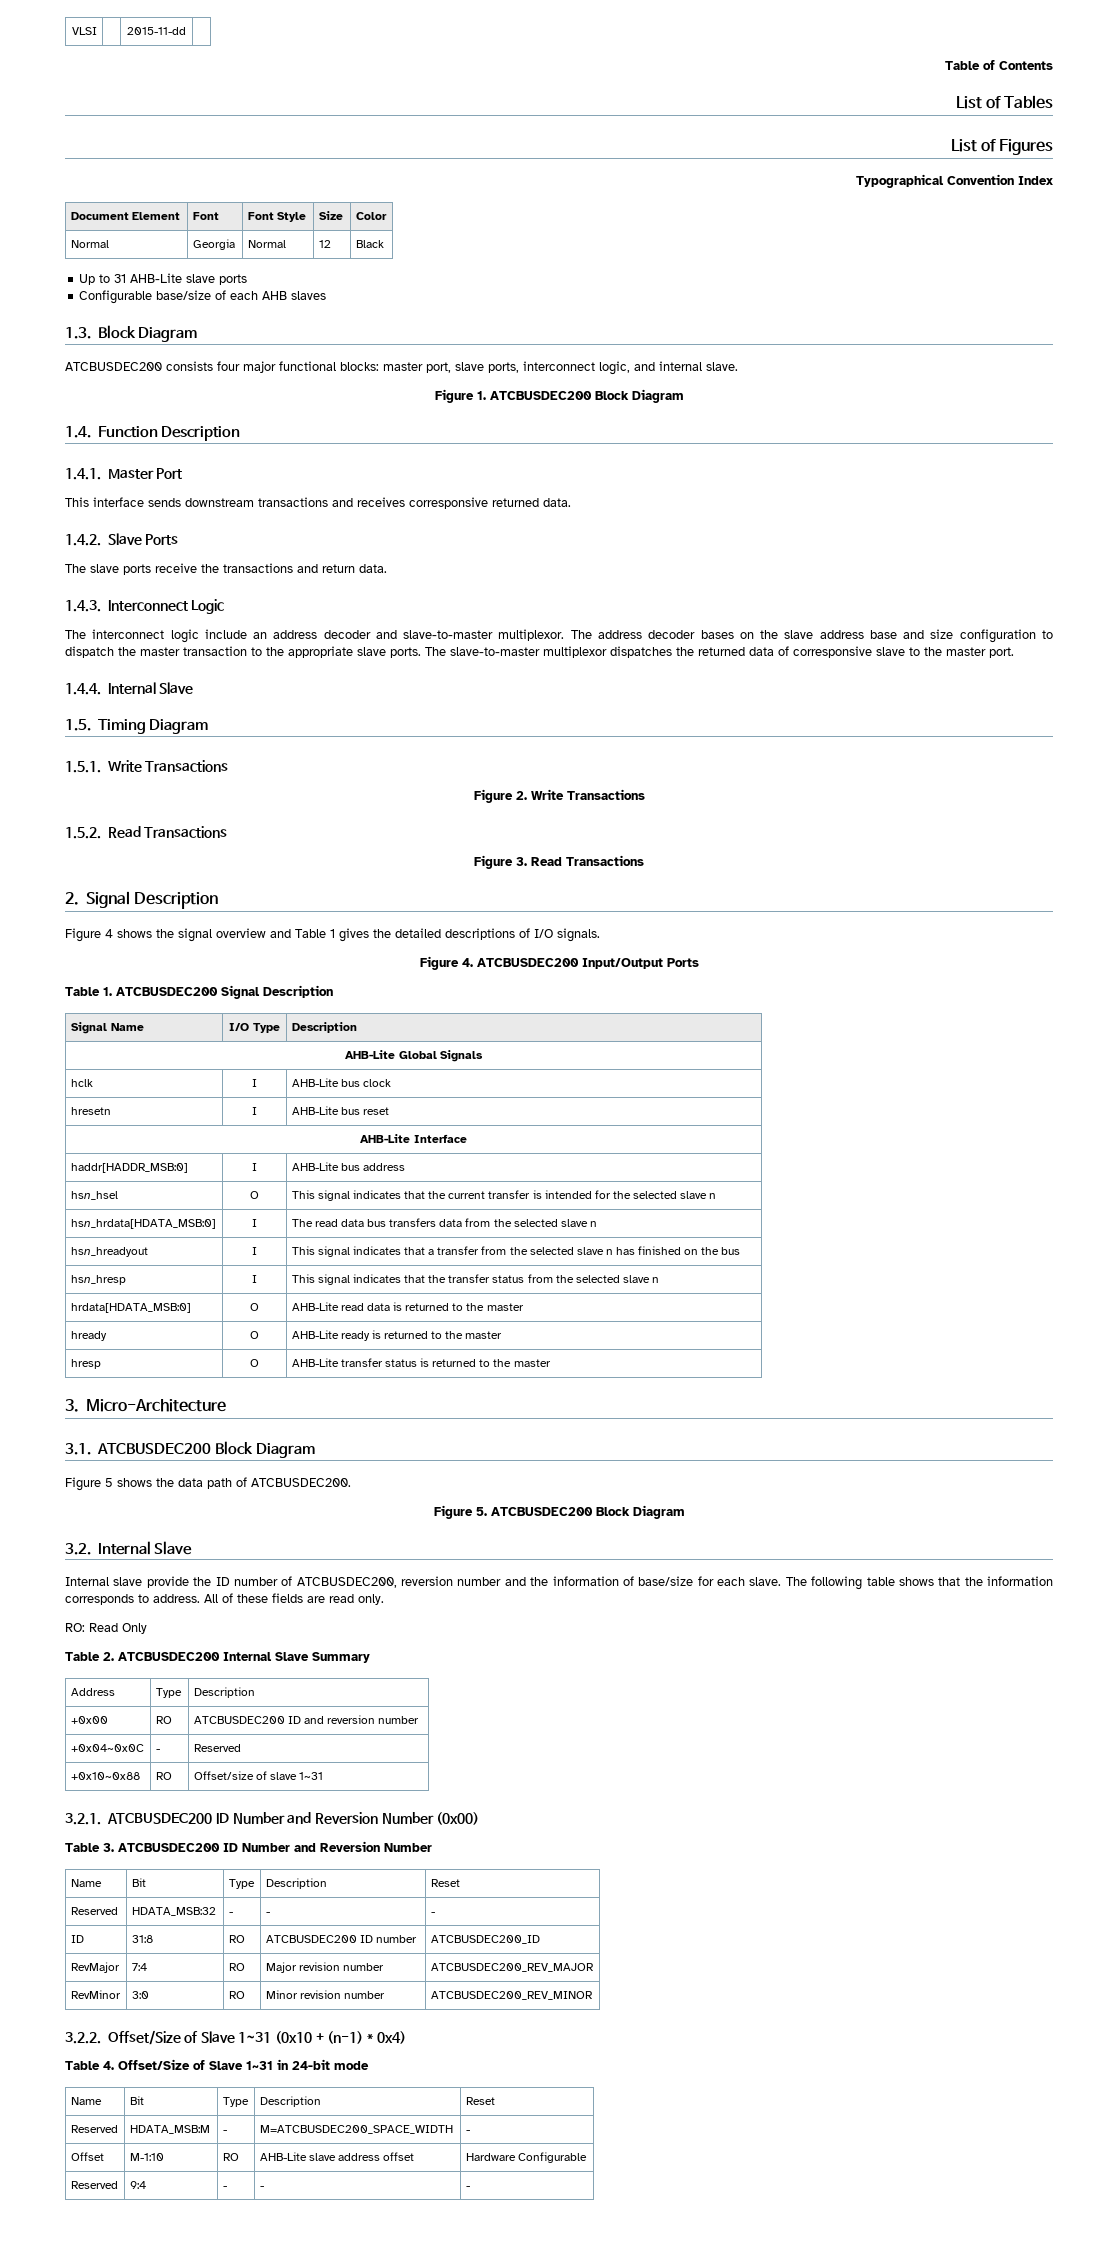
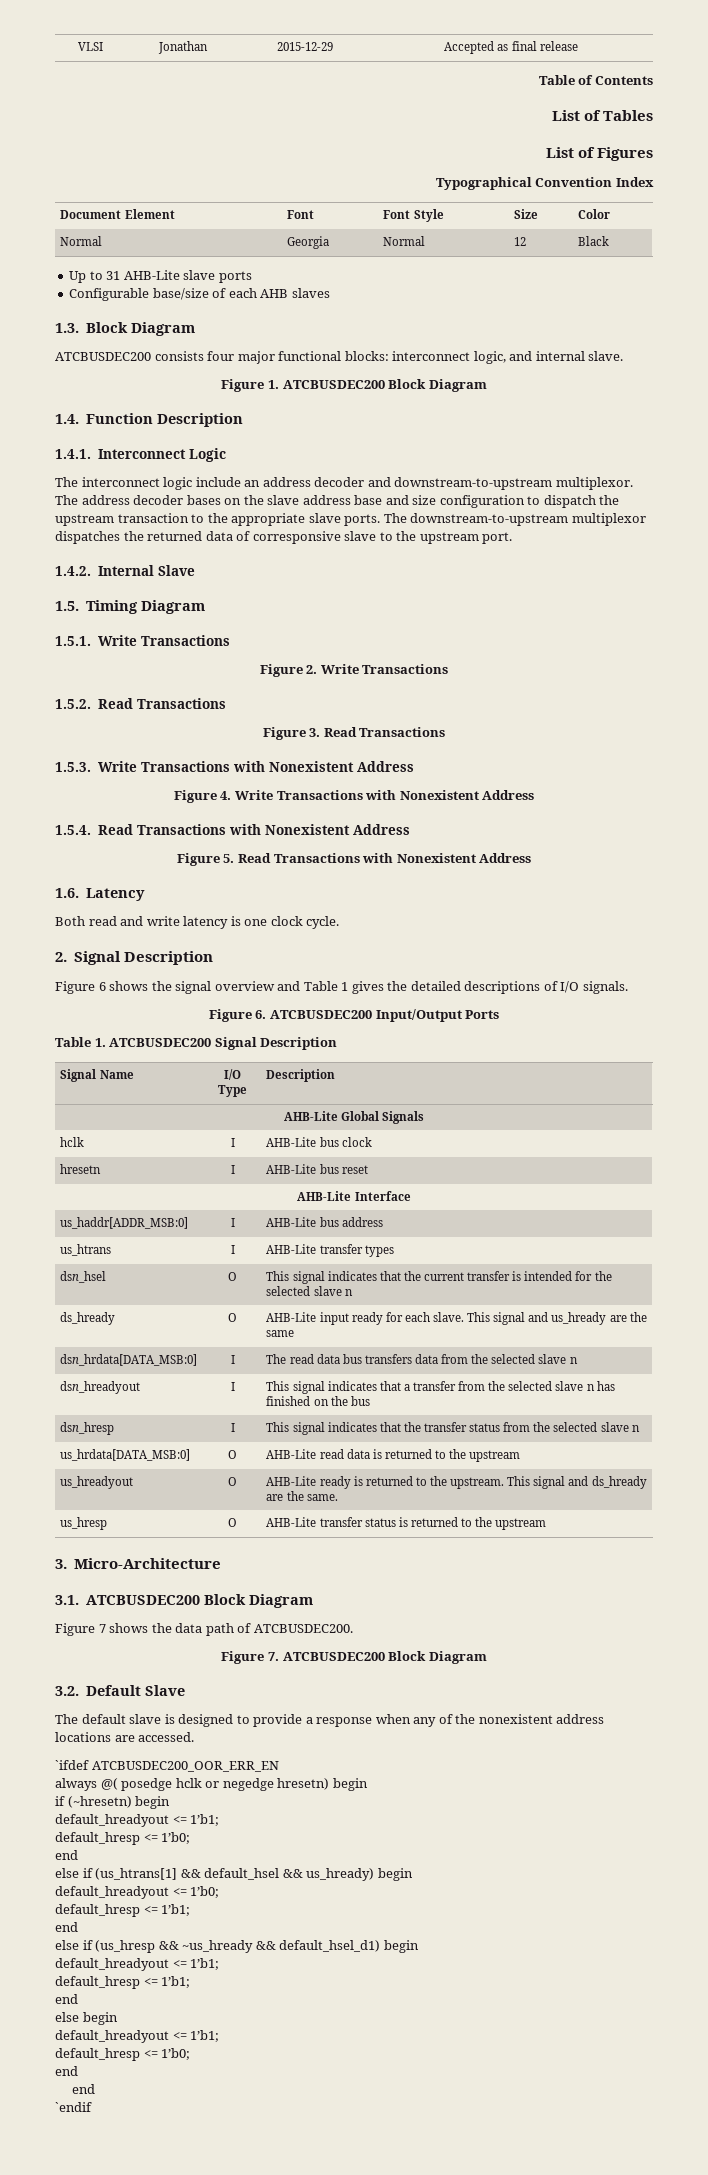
[127,27,186,35] | 2015-11-dd | -> [157,41,208,54] [276,42,333,51] [444,41,578,54] Jonathan | 2015-12-29 | Accepted as final release
[383,362,519,373] master port, slave ports, -> (389, 356) none
[107,468,183,479] [65,497,571,509] [65,533,179,546] [65,563,387,575] [65,600,101,612] Master Port // This interface sends downstream transactions and receives corresponsive returned data. // 1.4.2. Slave Ports // The slave ports receive the transactions and return data. // 1.4.3. -> (91, 454) none
[403,630,494,639] slave-to-master -> [394,477,553,490] downstream-to-upstream
[140,647,180,656] master -> [55,514,114,526] upstream
[450,647,540,656] slave-to-master -> [410,513,569,526] downstream-to-upstream
[946,647,986,656] master -> [419,532,479,544] upstream
[65,683,101,695] 1.4.4. -> [55,566,91,576] 1.4.2.
(644, 860) none -> [55,761,414,772] [173,790,535,803] [55,824,410,835] [176,853,532,866] [55,888,145,901] [55,916,340,929] // 1.5.3. Write Transactions with Nonexistent Address // Figure 4. Write Transactions with Nonexistent Address // 1.5.4. Read Transactions with Nonexistent Address // Figure 5. Read Transactions with Nonexistent Address // 1.6. Latency // Both read and write latency is one clock cycle.
[105,929,113,938] 4 -> [98,982,106,991] 6
[461,958,473,967] 4. -> [255,1010,267,1019] 6.
[70,1163,188,1173] haddr[HADDR_MSB:0] -> [60,1217,189,1229] us_haddr[ADDR_MSB:0]
[70,1191,118,1200] hsn_hsel -> [60,1244,112,1256] [230,1245,235,1254] [266,1244,394,1257] [60,1271,107,1283] us_htrans | I | AHB-Lite transfer types // dsn_hsel
[70,1219,216,1229] hsn_hrdata[HDATA_MSB:0] -> [60,1312,116,1325] [228,1313,237,1322] [266,1312,647,1325] [266,1330,295,1337] [60,1354,198,1366] ds_hready | O | AHB-Lite input ready for each slave. This signal and us_hready are the same // dsn_hrdata[DATA_MSB:0]
[70,1247,148,1257] hsn_hreadyout -> [60,1381,141,1394] dsn_hreadyout
[70,1275,126,1285] hsn_hresp -> [60,1422,115,1435] dsn_hresp
[70,1303,191,1313] hrdata[HDATA_MSB:0] -> [60,1449,191,1461] us_hrdata[DATA_MSB:0]
[486,1303,524,1311] [70,1331,107,1341] master // hready -> [469,1450,521,1462] [60,1476,134,1489] upstream // us_hreadyout
[465,1331,503,1339] [70,1359,101,1369] master // hresp -> [450,1476,647,1489] [266,1491,338,1501] [60,1517,108,1530] upstream. This signal and ds_hready are the same. // us_hresp
[513,1359,551,1367] master -> [495,1518,547,1530] upstream
[105,1478,113,1487] 5 -> [98,1624,106,1633] 7
[475,1507,487,1516] 5. -> [267,1652,279,1661] 7.
[97,1541,193,1555] [65,1576,1053,1590] [65,1593,384,1605] [65,1623,147,1634] [65,1652,370,1663] [70,1688,115,1696] [155,1688,182,1698] [193,1687,255,1698] [70,1716,108,1724] [155,1716,172,1724] [193,1715,420,1724] [70,1744,144,1752] [155,1749,160,1752] [193,1744,241,1752] [70,1772,140,1780] [155,1772,172,1780] [193,1771,324,1780] [65,1812,480,1825] [65,1841,432,1852] [70,1879,102,1887] [131,1878,146,1887] [228,1879,255,1889] [265,1878,327,1889] [430,1879,460,1887] [70,1907,118,1915] [131,1907,216,1916] [228,1912,233,1915] [265,1912,270,1915] [430,1912,435,1915] [70,1935,84,1943] [131,1935,153,1943] [228,1935,245,1943] [265,1935,417,1943] [430,1935,540,1944] [70,1962,120,1973] [131,1963,147,1971] [228,1963,245,1971] [265,1962,384,1973] [430,1963,594,1972] [70,1990,121,1999] [131,1991,149,1999] [228,1991,245,1999] [265,1990,385,1999] [430,1991,593,2000] [65,2030,406,2045] [65,2059,369,2070] [70,2097,102,2105] [129,2096,144,2105] [222,2097,249,2107] [259,2096,321,2107] [465,2097,495,2105] [70,2125,118,2133] [129,2125,210,2134] [222,2130,227,2133] [259,2125,453,2134] [465,2130,470,2133] [70,2152,104,2161] [129,2153,164,2161] [222,2153,239,2161] [259,2152,415,2161] [465,2152,587,2163] [70,2181,118,2189] [129,2181,146,2189] [222,2186,227,2189] [259,2186,264,2189] [465,2186,470,2189] Internal Slave // Internal slave provide the ID number of ATCBUSDEC200, reversion number and the information of base/size for each slave. The following table shows that the information corresponds to address. All of these fields are read only. // RO: Read Only // Table 2. ATCBUSDEC200 Internal Slave Summary // Address | Type | Description // +0x00 | RO | ATCBUSDEC200 ID and reversion number // +0x04~0x0C | - | Reserved // +0x10~0x88 | RO | Offset/size of slave 1~31 // 3.2.1. ATCBUSDEC200 ID Number and Reversion Number (0x00) // Table 3. ATCBUSDEC200 ID Number and Reversion Number // Name | Bit | Type | Description | Reset // Reserved | HDATA_MSB:32 | - | - | - // ID | 31:8 | RO | ATCBUSDEC200 ID number | ATCBUSDEC200_ID // RevMajor | 7:4 | RO | Major revision number | ATCBUSDEC200_REV_MAJOR // RevMinor | 3:0 | RO | Minor revision number | ATCBUSDEC200_REV_MINOR // 3.2.2. Offset/Size of Slave 1~31 (0x10 + (n-1) * 0x4) // Table 4. Offset/Size of Slave 1~31 in 24-bit mode // Name | Bit | Type | Description | Reset // Reserved | HDATA_MSB:M | - | M=ATCBUSDEC200_SPACE_WIDTH | - // Offset | M-1:10 | RO | AHB-Lite slave address offset | Hardware Configurable // Reserved | 9:4 | - | - | - -> [85,1685,185,1696] [55,1714,605,1727] [55,1732,195,1742] [55,1760,279,1772] [55,1778,368,1791] [55,1796,171,1809] [55,1814,220,1827] [55,1832,191,1845] [55,1850,78,1860] [55,1868,413,1881] [55,1886,220,1899] [55,1904,191,1917] [55,1922,78,1932] [55,1940,419,1953] [55,1958,220,1971] [55,1976,191,1989] [55,1994,78,2004] [55,2012,118,2025] [55,2030,220,2043] [55,2048,191,2061] [55,2066,78,2076] [71,2084,95,2094] [55,2102,92,2112] Default Slave // The default slave is designed to provide a response when any of the nonexistent address locations are accessed. // `ifdef ATCBUSDEC200_OOR_ERR_EN // always @( posedge hclk or negedge hresetn) begin // if (~hresetn) begin // default_hreadyout <= 1’b1; // default_hresp <= 1’b0; // end // else if (us_htrans[1] && default_hsel && us_hready) begin // default_hreadyout <= 1’b0; // default_hresp <= 1’b1; // end // else if (us_hresp && ~us_hready && default_hsel_d1) begin // default_hreadyout <= 1’b1; // default_hresp <= 1’b1; // end // else begin // default_hreadyout <= 1’b1; // default_hresp <= 1’b0; // end // end // `endif

